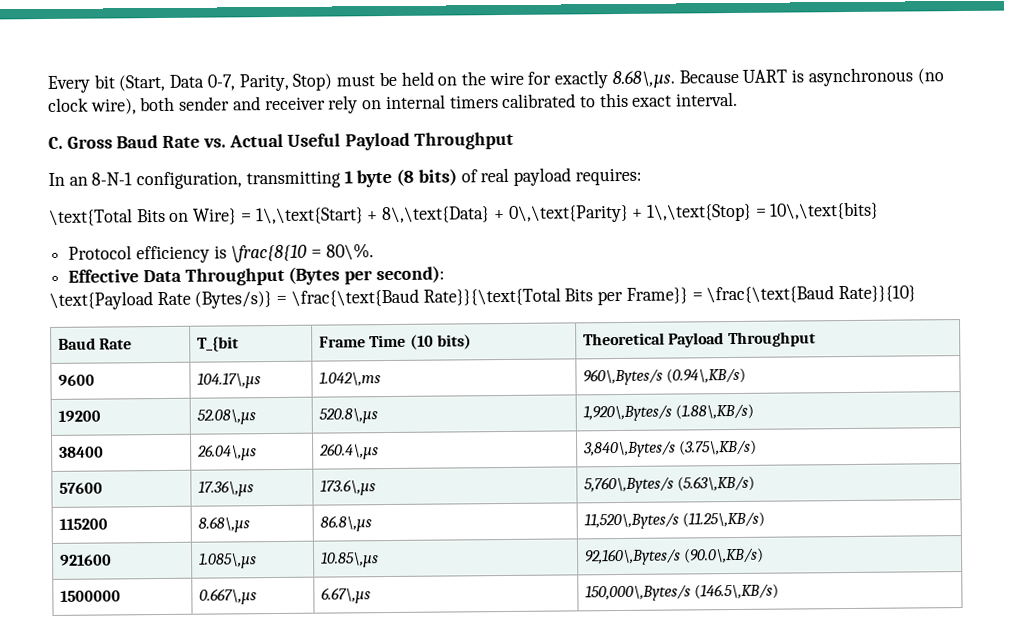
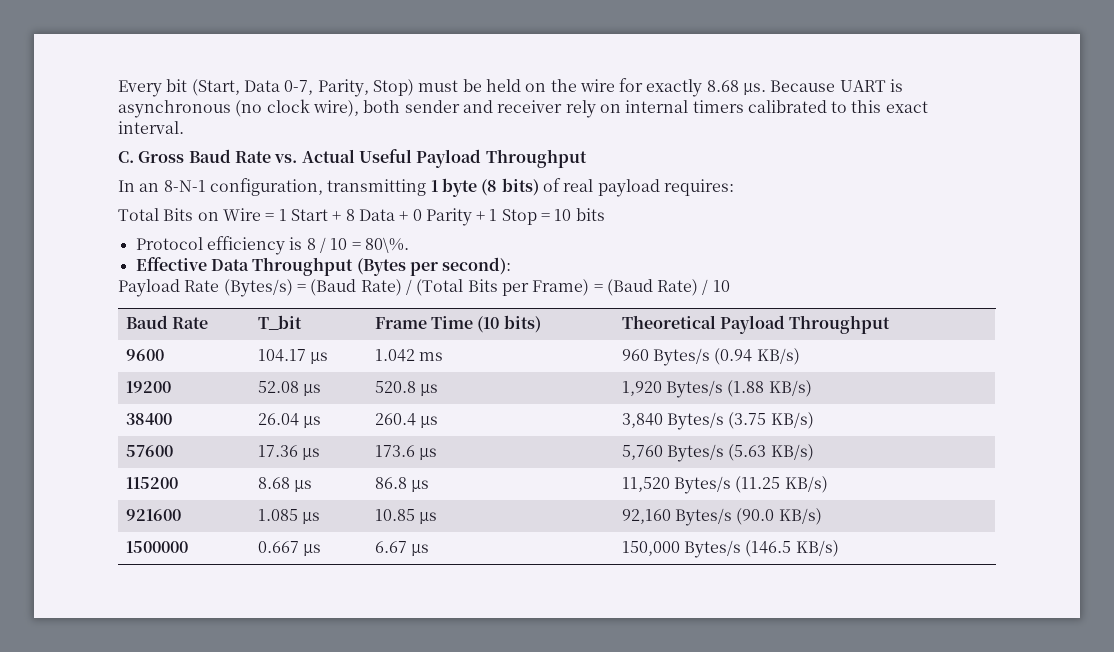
[611,70,675,89] 8.68\,µs. -> [706,80,767,96] 8.68 µs.
[49,208,133,226] \text{Total -> [118,208,159,221] Total
[193,201,880,225] Wire} = 1\,\text{Start} + 8\,\text{Data} + 0\,\text{Parity} + 1\,\text{Stop} = 10\,\text{bits} -> [222,208,605,226] Wire = 1 Start + 8 Data + 0 Parity + 1 Stop = 10 bits
[230,244,308,263] \frac{8{10 -> [306,237,348,253] 8 / 10
[49,285,916,310] \text{Payload Rate (Bytes/s)} = \frac{\text{Baud Rate}}{\text{Total Bits per Frame}} = \frac{\text{Baud Rate}}{10} -> [118,279,730,297] Payload Rate (Bytes/s) = (Baud Rate) / (Total Bits per Frame) = (Baud Rate) / 10
[197,336,240,352] T_{bit -> [257,315,302,330] T_bit
[197,372,262,389] [319,371,382,387] [583,367,747,386] [58,410,102,422] [197,408,257,425] [319,407,379,424] [583,403,755,422] [59,446,105,458] [197,444,258,461] [319,443,380,460] [583,439,758,458] [59,482,104,494] [198,480,255,497] [320,479,377,496] [584,475,756,494] [59,518,109,530] [198,516,251,533] [320,515,373,532] [584,511,766,530] [60,554,113,566] [199,552,258,569] [321,551,380,568] [584,547,765,566] [60,590,122,602] [199,588,258,605] [321,587,372,604] [585,583,780,602] 104.17\,µs | 1.042\,ms | 960\,Bytes/s (0.94\,KB/s) // 19200 | 52.08\,µs | 520.8\,µs | 1,920\,Bytes/s (1.88\,KB/s) // 38400 | 26.04\,µs | 260.4\,µs | 3,840\,Bytes/s (3.75\,KB/s) // 57600 | 17.36\,µs | 173.6\,µs | 5,760\,Bytes/s (5.63\,KB/s) // 115200 | 8.68\,µs | 86.8\,µs | 11,520\,Bytes/s (11.25\,KB/s) // 921600 | 1.085\,µs | 10.85\,µs | 92,160\,Bytes/s (90.0\,KB/s) // 1500000 | 0.667\,µs | 6.67\,µs | 150,000\,Bytes/s (146.5\,KB/s) -> [257,349,328,365] [374,349,443,362] [621,348,800,366] [125,381,171,393] [257,381,321,397] [374,381,438,397] [621,380,812,398] [125,413,172,425] [257,413,321,429] [374,413,438,429] [621,412,814,430] [125,445,173,457] [257,445,320,461] [374,445,437,461] [621,444,814,462] [125,477,178,489] [257,477,312,493] [374,477,429,493] [621,476,828,494] [125,509,181,521] [257,509,320,525] [374,509,437,525] [621,508,822,526] [125,541,188,553] [257,541,321,557] [374,541,429,557] [621,540,839,558] 104.17 µs | 1.042 ms | 960 Bytes/s (0.94 KB/s) // 19200 | 52.08 µs | 520.8 µs | 1,920 Bytes/s (1.88 KB/s) // 38400 | 26.04 µs | 260.4 µs | 3,840 Bytes/s (3.75 KB/s) // 57600 | 17.36 µs | 173.6 µs | 5,760 Bytes/s (5.63 KB/s) // 115200 | 8.68 µs | 86.8 µs | 11,520 Bytes/s (11.25 KB/s) // 921600 | 1.085 µs | 10.85 µs | 92,160 Bytes/s (90.0 KB/s) // 1500000 | 0.667 µs | 6.67 µs | 150,000 Bytes/s (146.5 KB/s)

